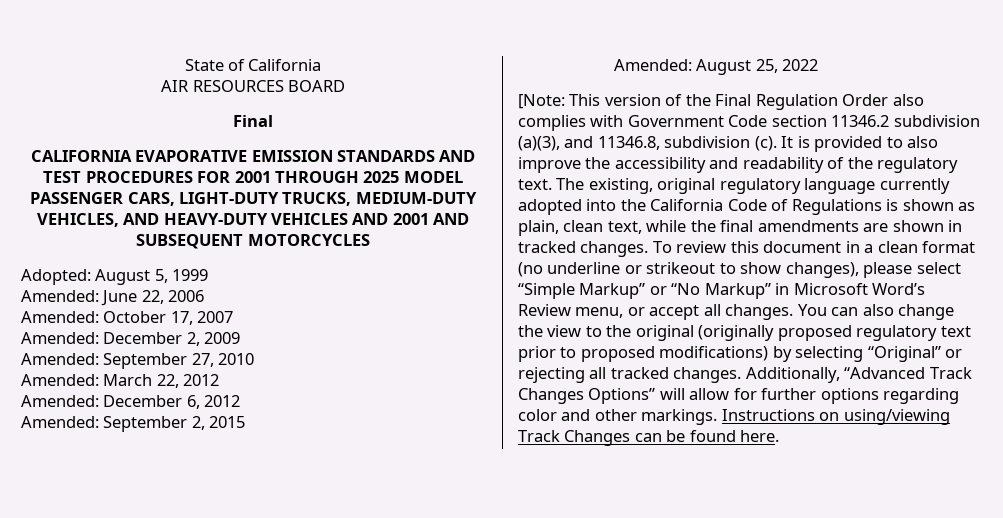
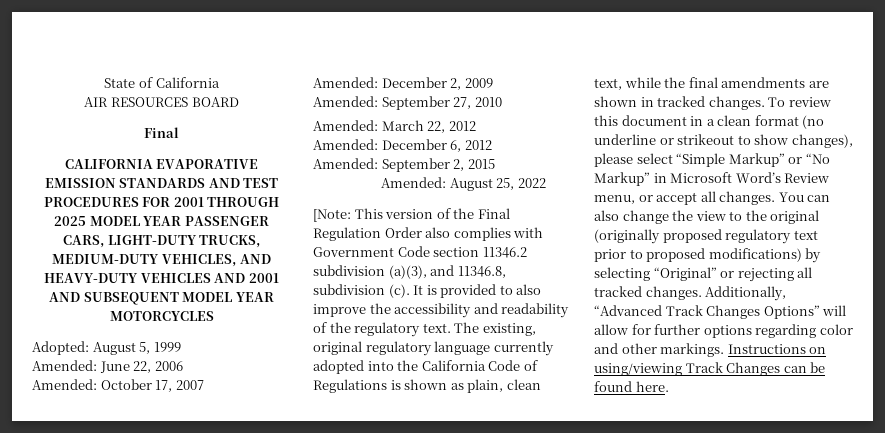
(463, 177) none -> [143,216,182,226] YEAR
(244, 241) none -> [182,292,274,302] MODEL YEAR

